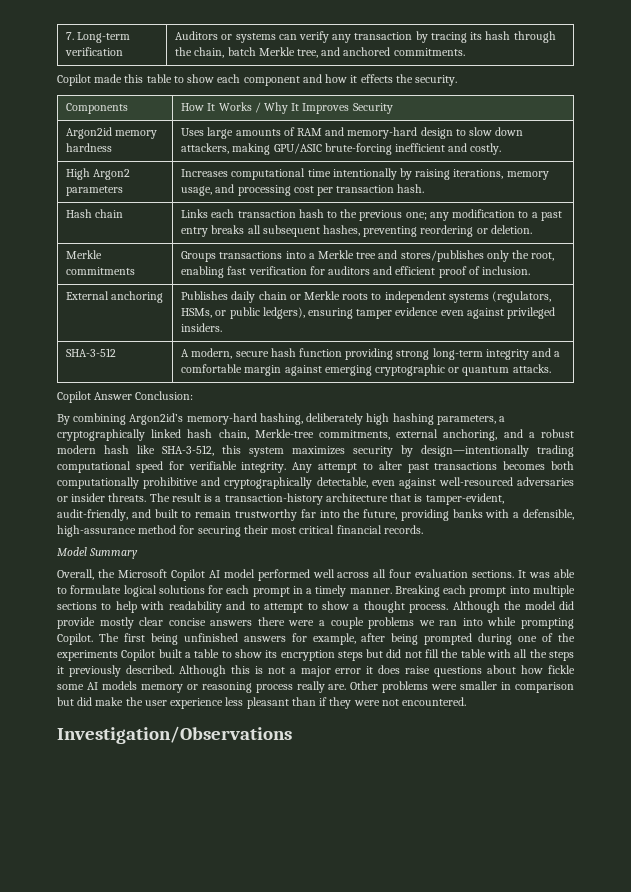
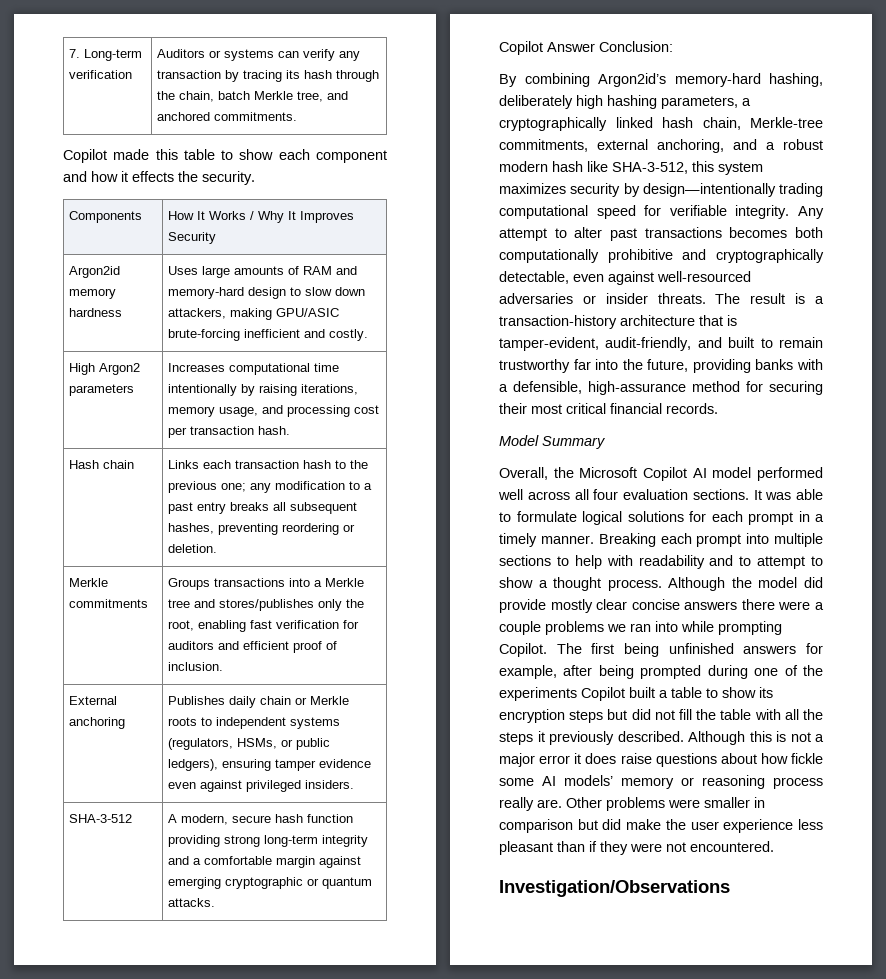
[101,681,137,690] models -> [564,775,613,786] models’

